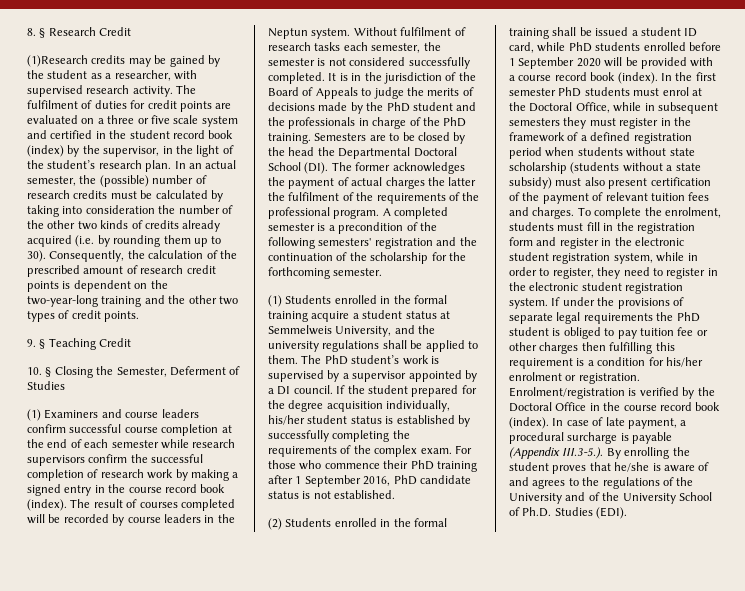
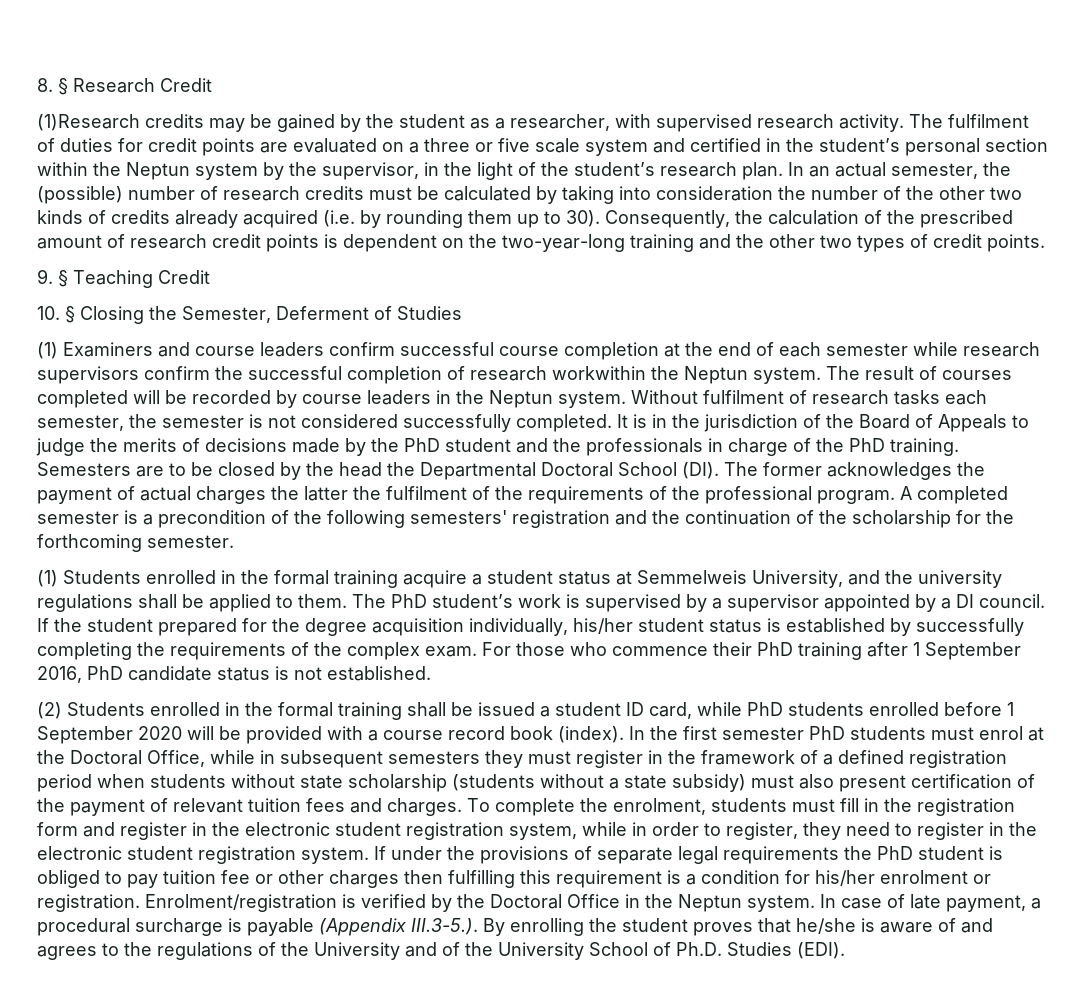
[129,130,234,139] [27,145,64,157] student record book (index) -> [819,138,1048,156] [37,162,258,180] student’s personal section within the Neptun system
[147,469,239,481] [27,484,226,496] [27,499,67,511] work by making a signed entry in the course record book (index). -> [552,366,821,384] workwithin the Neptun system.
[623,402,721,411] [509,417,549,429] course record book (index). -> [678,894,815,912] Neptun system.

